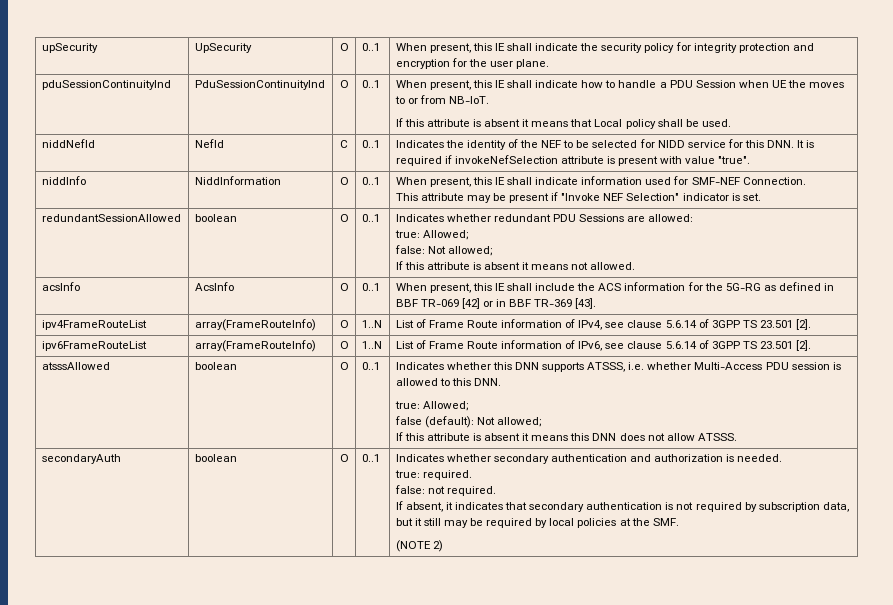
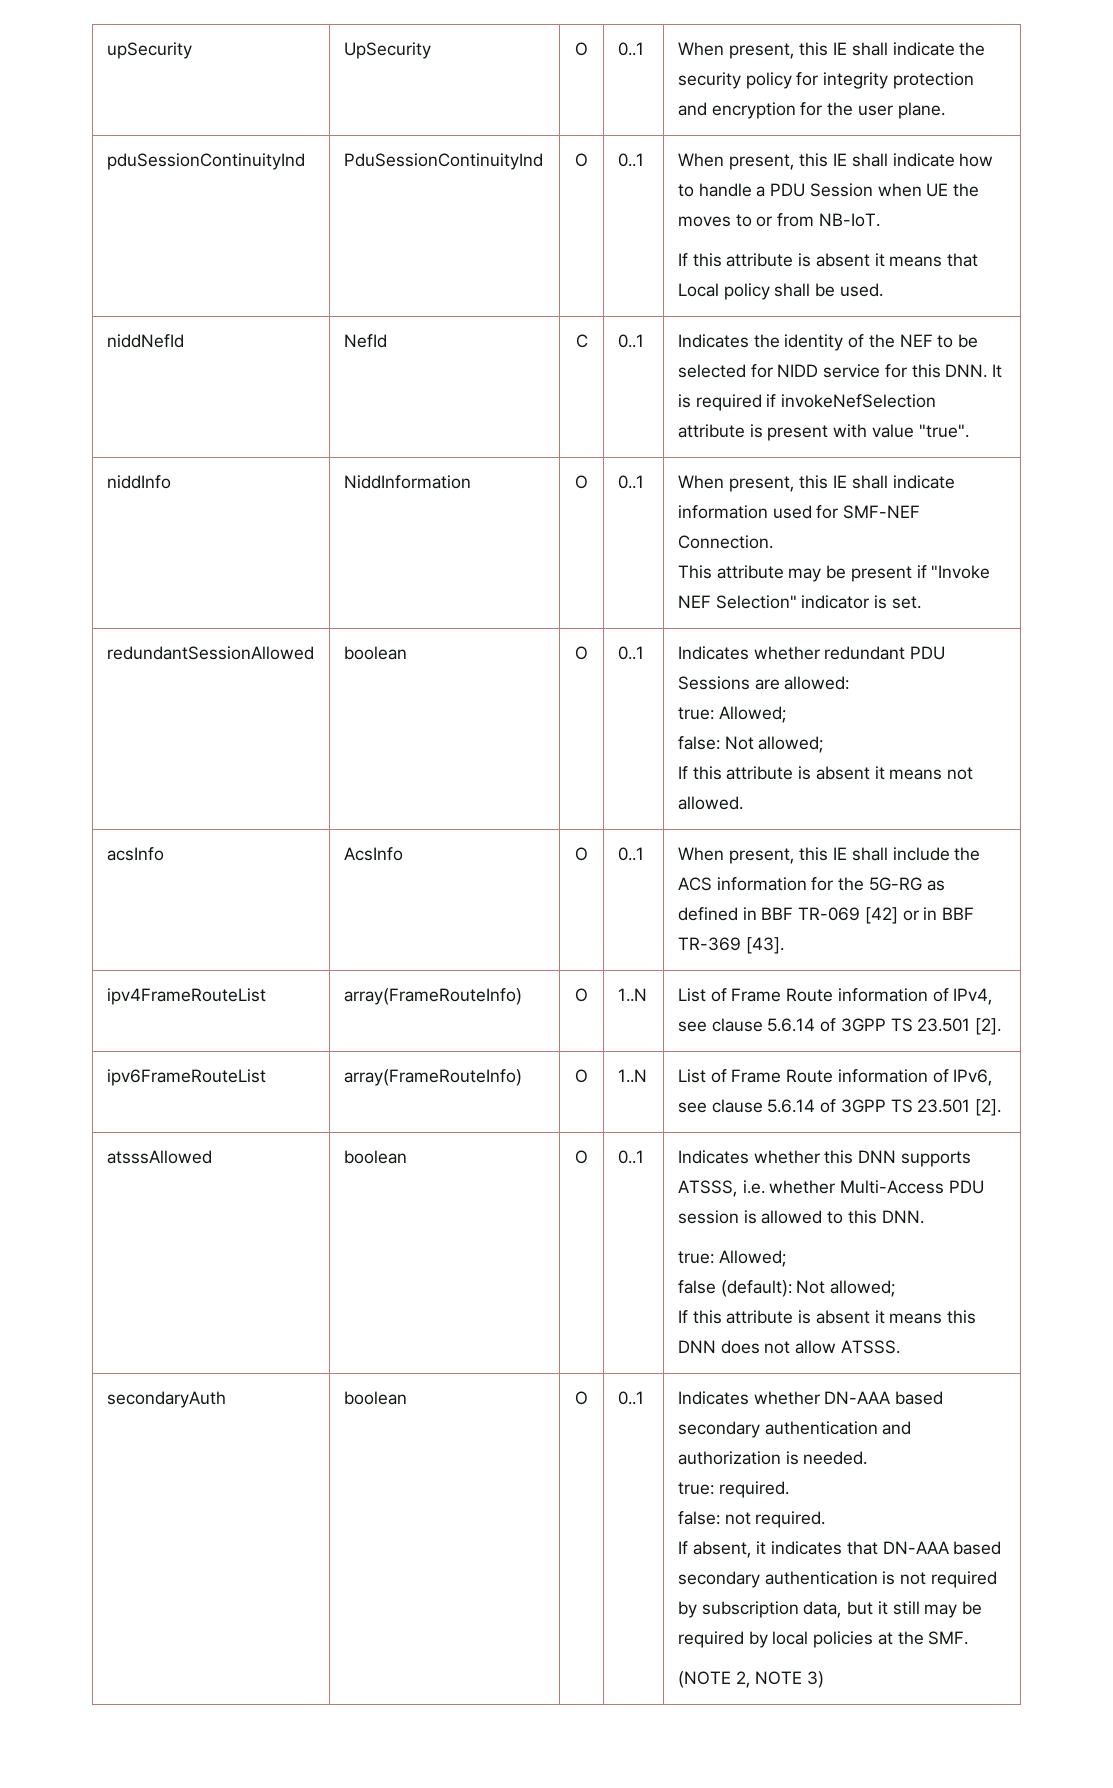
(491, 458) none -> [824,1391,944,1405] DN-AAA based
(528, 506) none -> [882,1541,1002,1555] DN-AAA based
[432,540,443,552] 2) -> [735,1671,825,1688] 2, NOTE 3)

